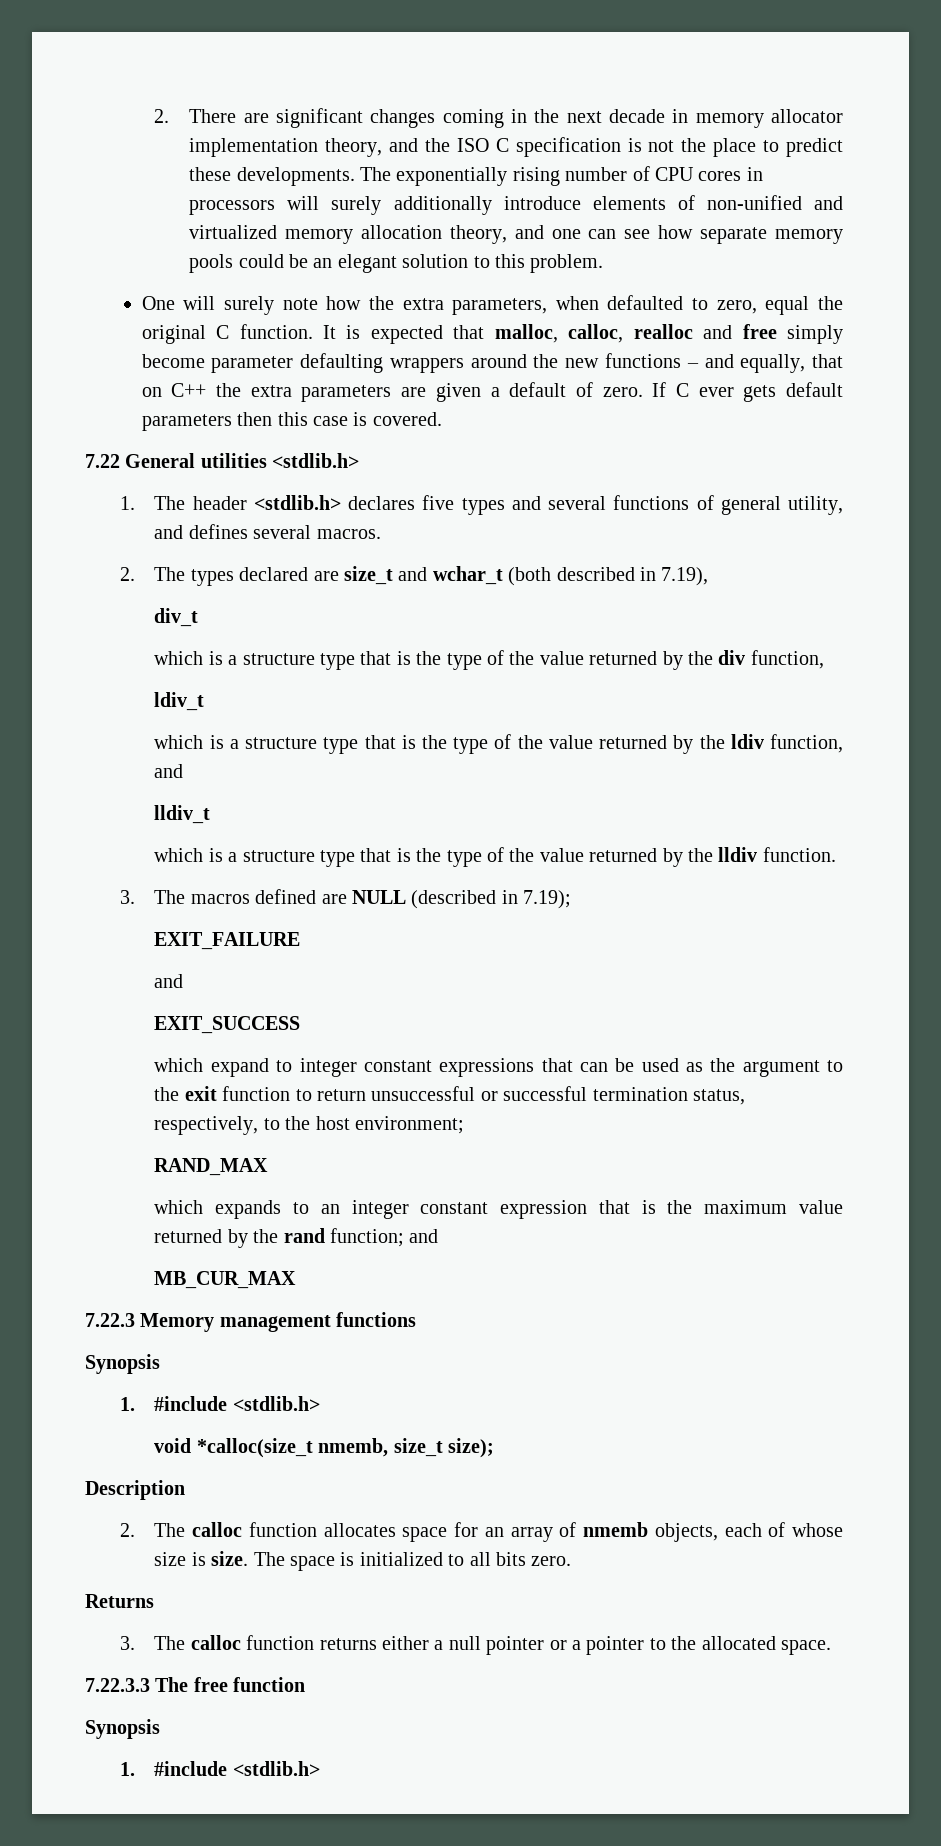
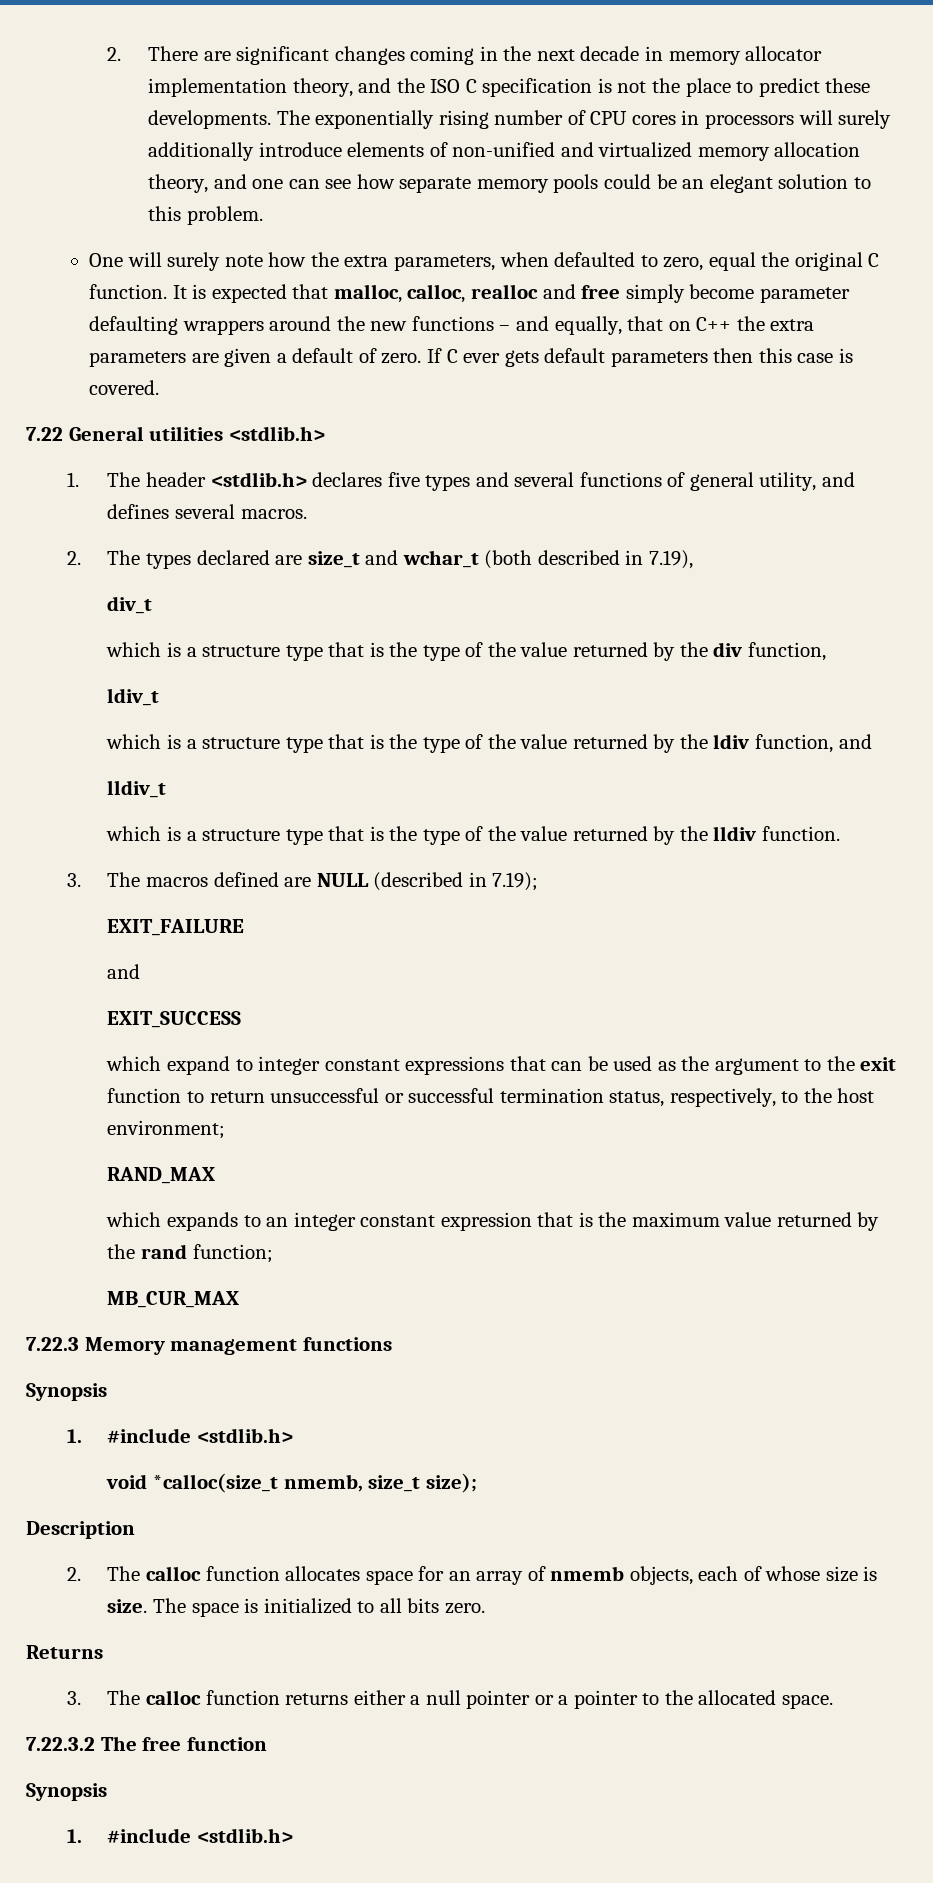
[409,1229,439,1243] and -> (273, 1253) none
[85,1678,150,1692] 7.22.3.3 -> [26,1737,95,1751] 7.22.3.2

